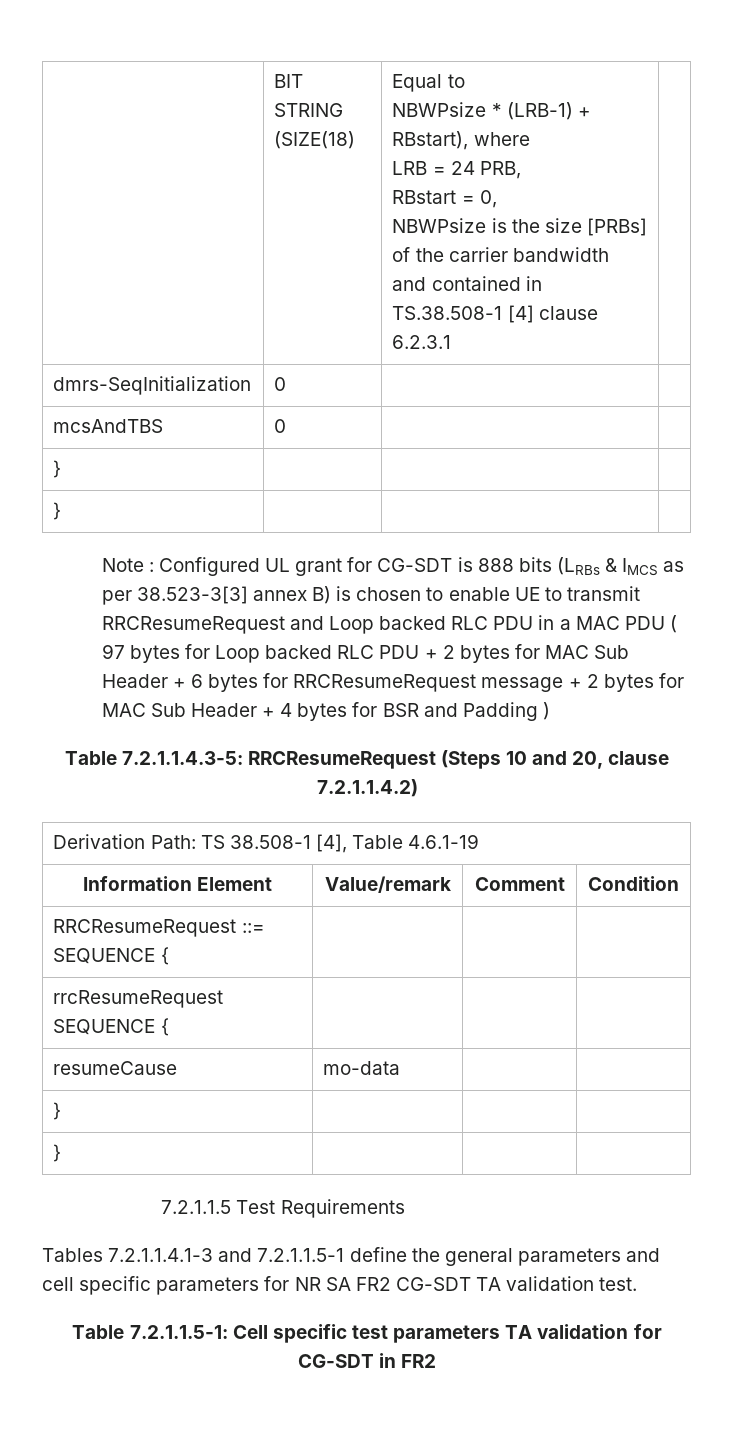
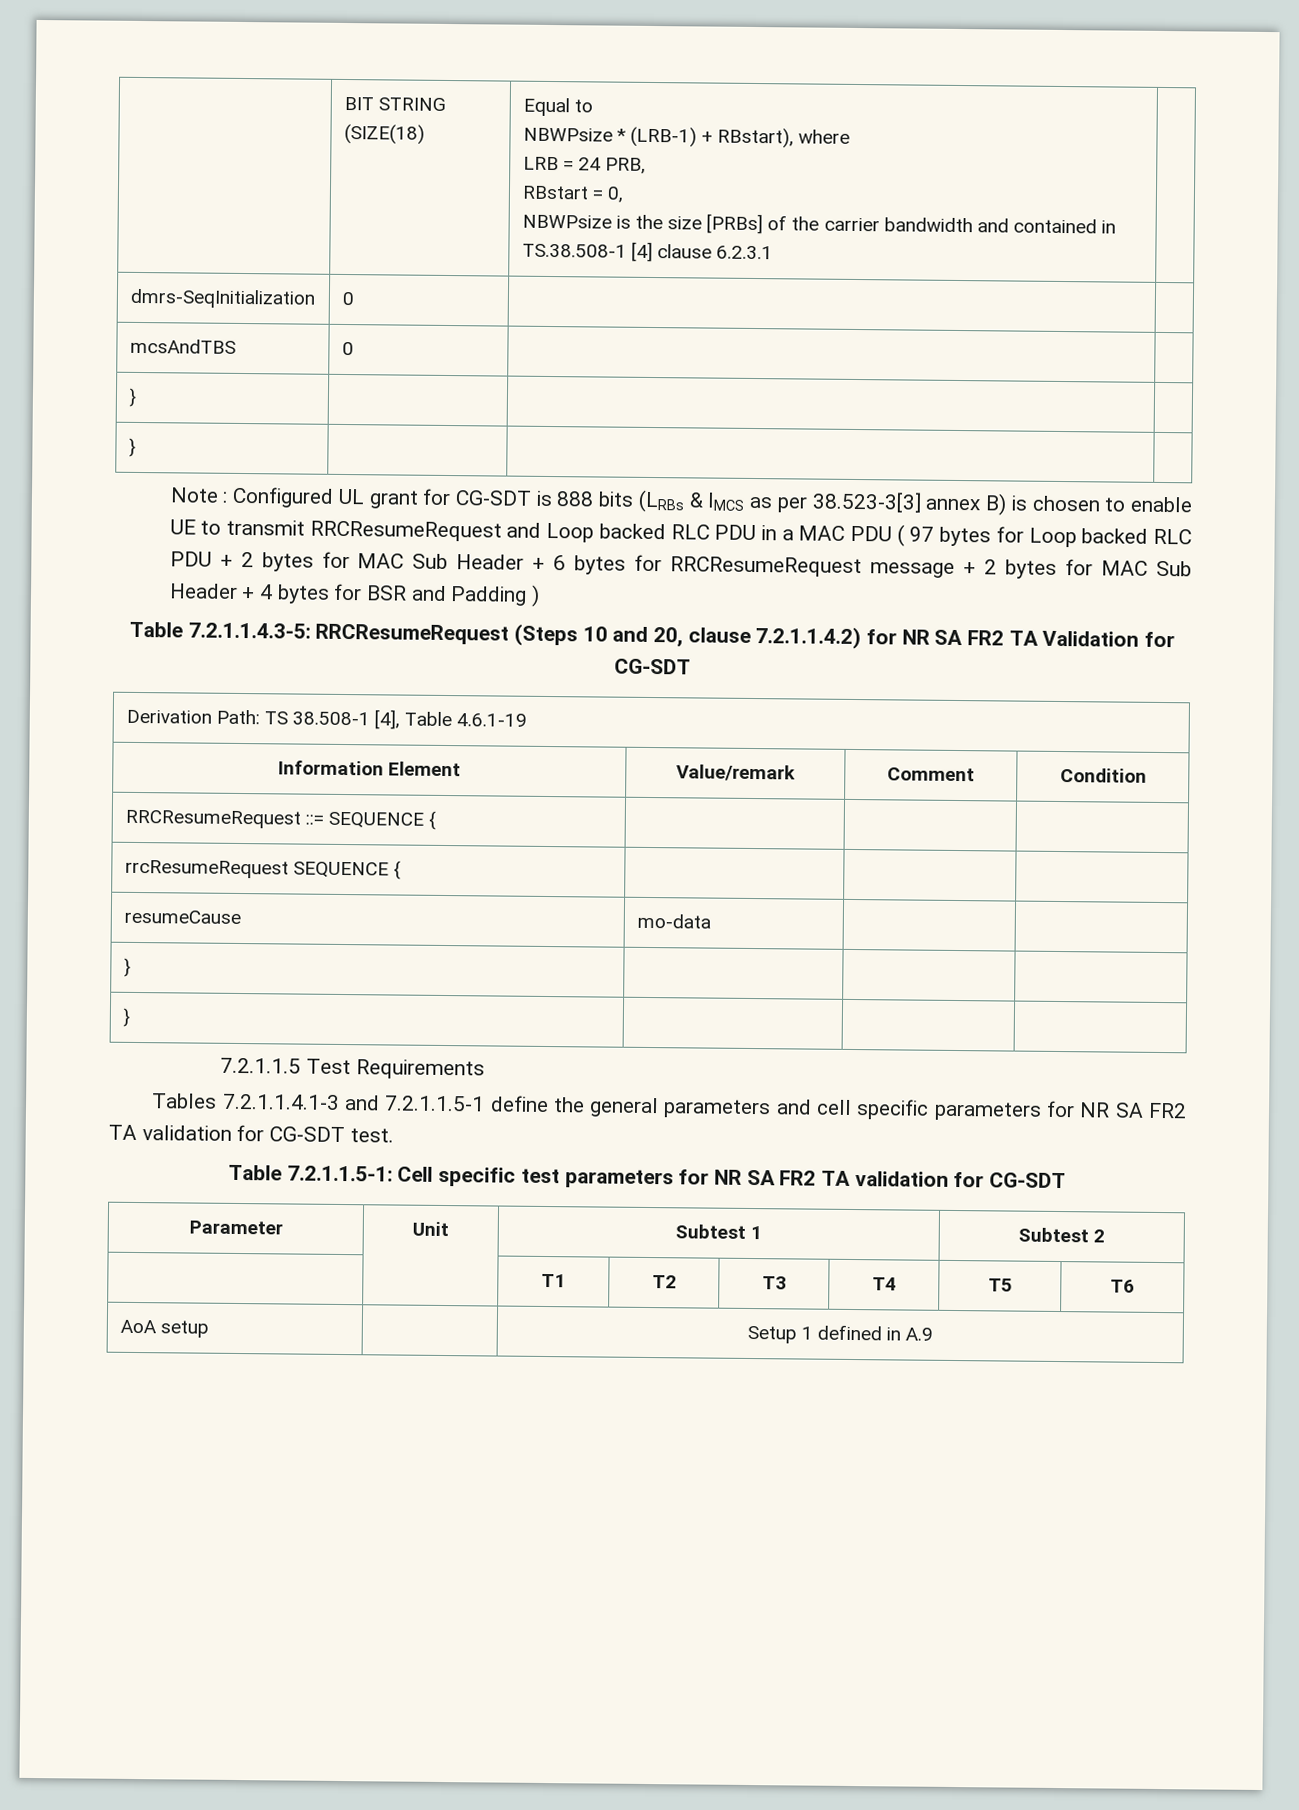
(418, 788) none -> [866,629,1176,648] [613,658,691,675] for NR SA FR2 TA Validation for CG-SDT
[395,1276,595,1291] CG-SDT TA validation -> [108,1124,346,1143] TA validation for CG-SDT
[505,1324,662,1339] [297,1353,437,1368] TA validation for CG-SDT in FR2 -> [678,1169,1066,1189] [188,1220,283,1235] [412,1221,449,1237] [674,1224,763,1240] [1017,1227,1106,1243] [541,1273,566,1288] [651,1275,677,1289] [761,1276,787,1290] [871,1277,897,1291] [987,1278,1013,1292] [1110,1279,1135,1293] [119,1319,209,1338] [746,1324,934,1344] for NR SA FR2 TA validation for CG-SDT // Parameter | Unit | Subtest 1 | Subtest 2 // | | T1 | T2 | T3 | T4 | T5 | T6 // AoA setup | | Setup 1 defined in A.9

